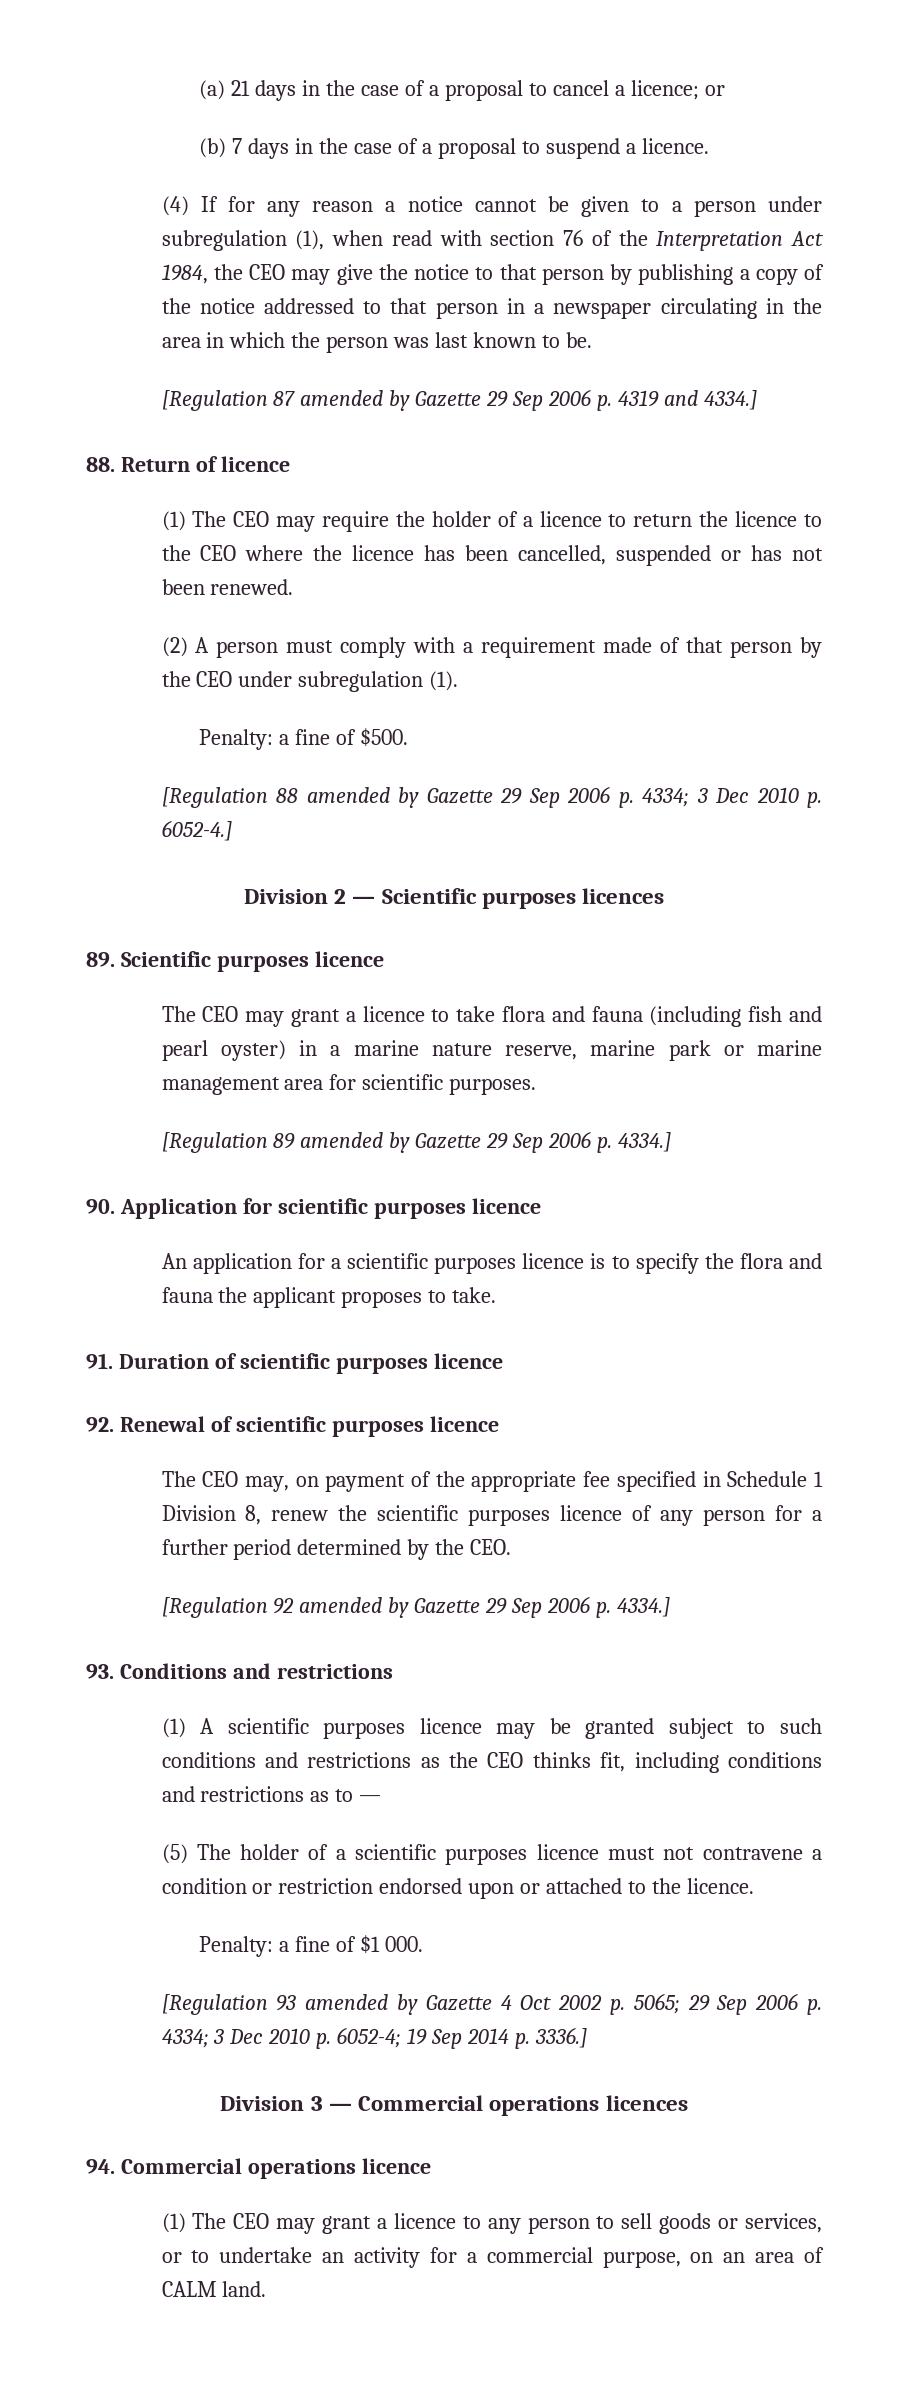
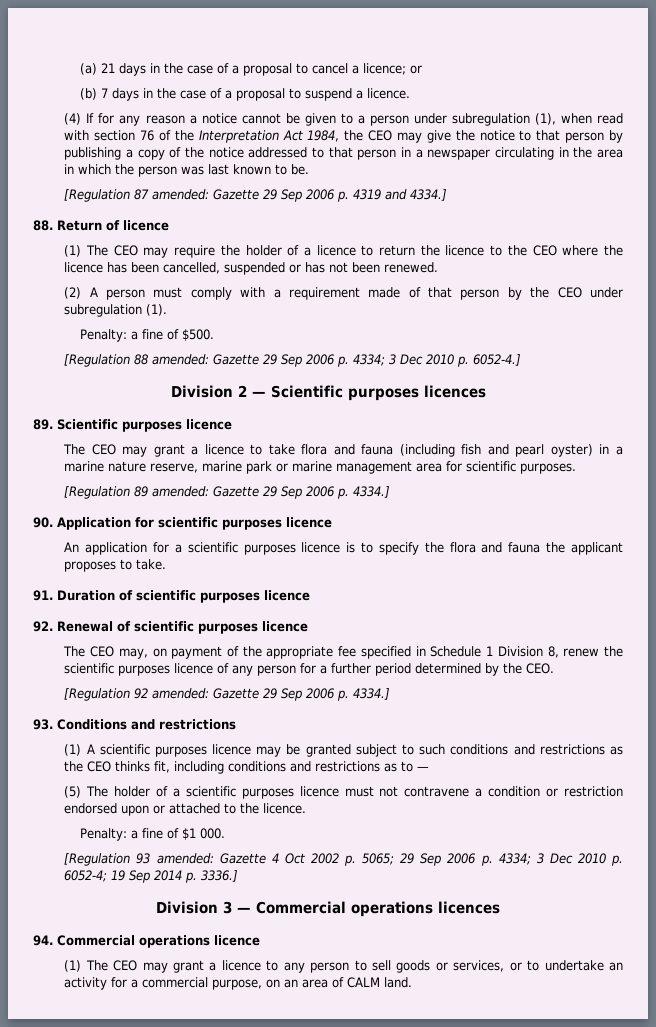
[300,390,411,411] amended by -> [152,189,210,200] amended:
[306,787,420,808] amended by -> [152,354,210,365] amended:
[300,1132,411,1153] amended by -> [152,486,210,497] amended:
[299,1597,410,1618] amended by -> [152,688,210,699] amended:
[305,1994,418,2015] amended by -> [156,853,214,864] amended:

